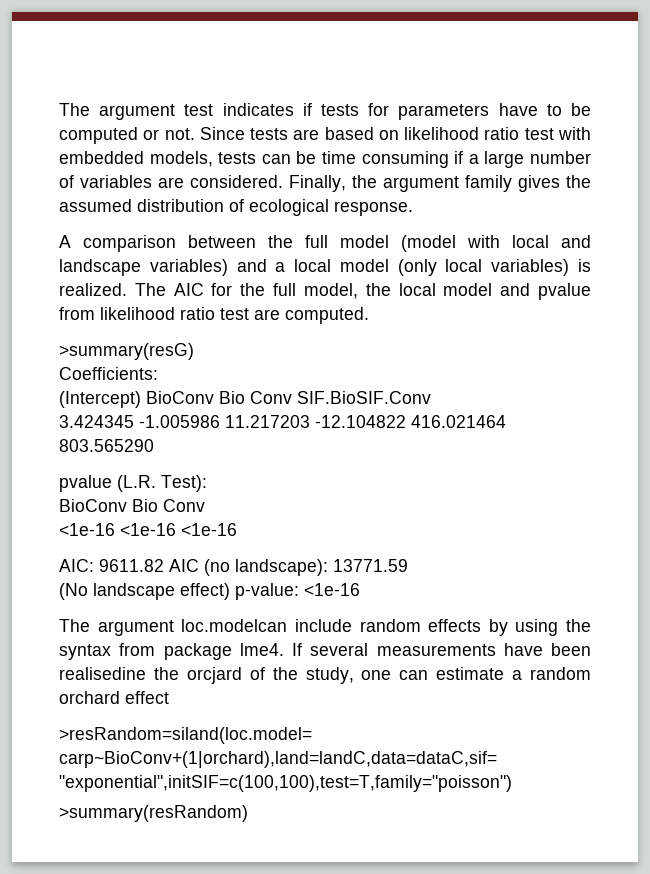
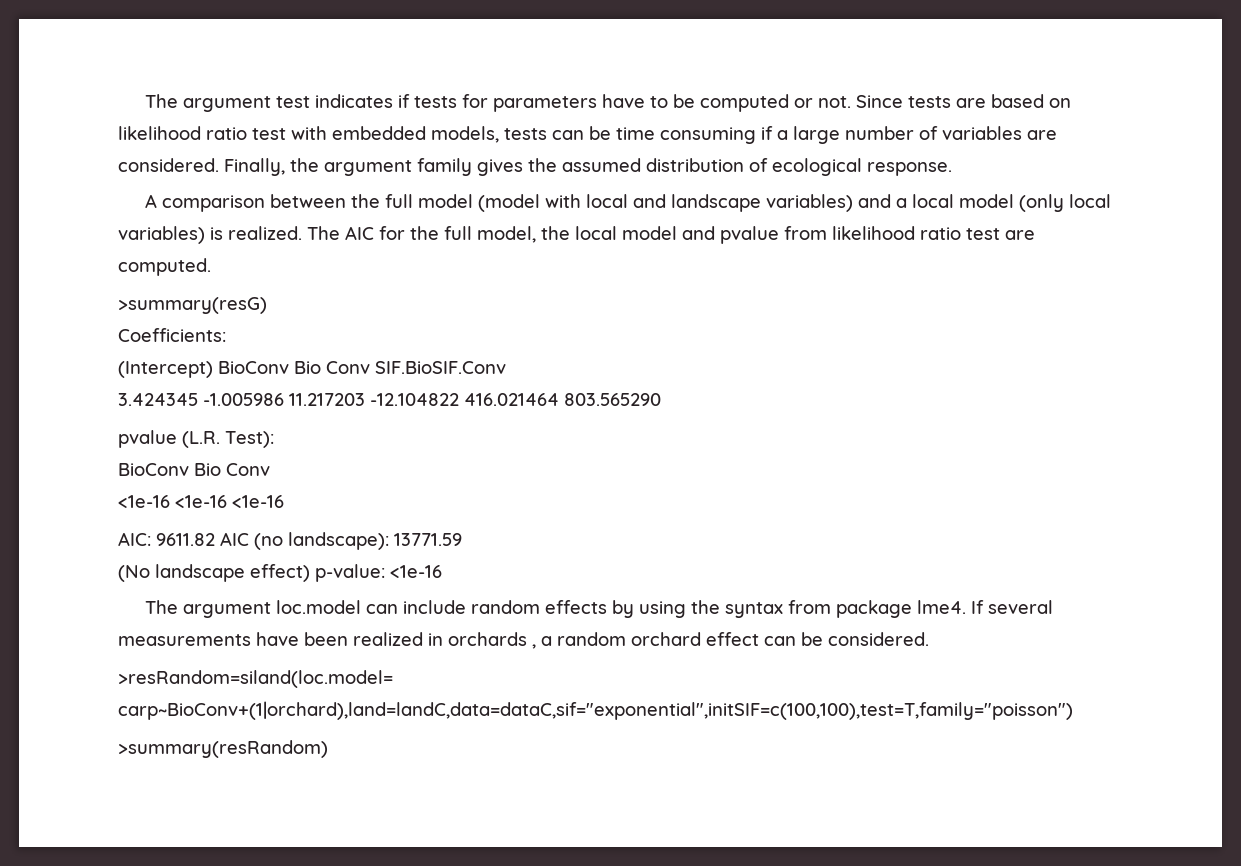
[181,619,288,632] loc.modelcan -> [276,600,399,614] loc.model can
[59,667,505,684] realisedine the orcjard of the study, one can estimate -> [353,632,536,649] realized in orchards ,
(169, 697) none -> [764,632,929,646] can be considered.

